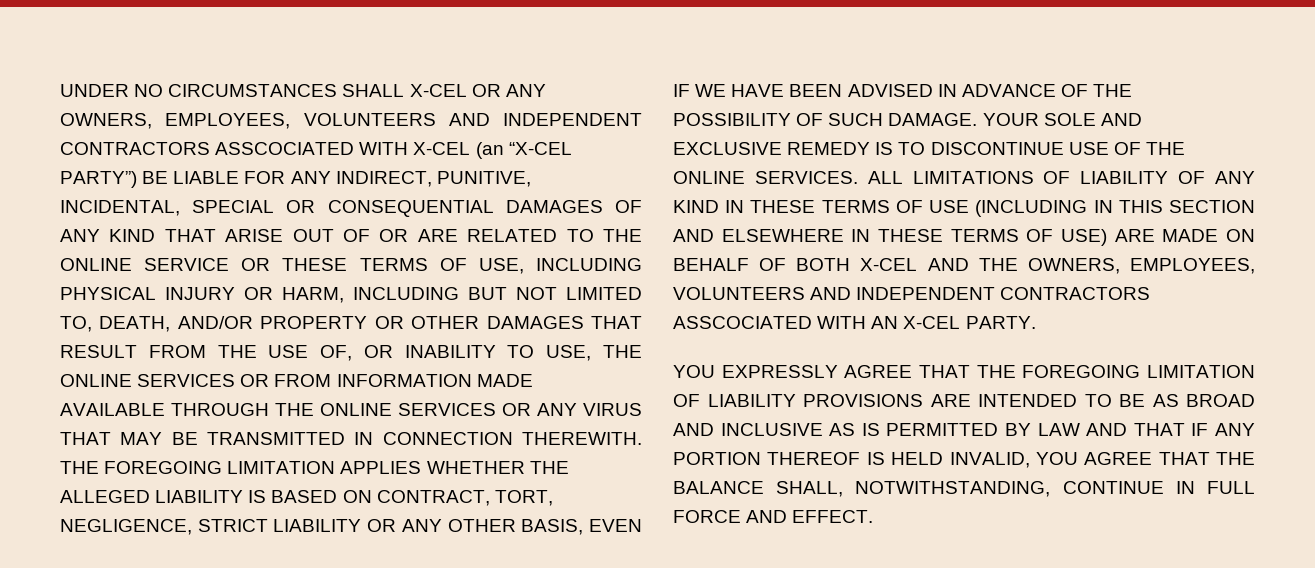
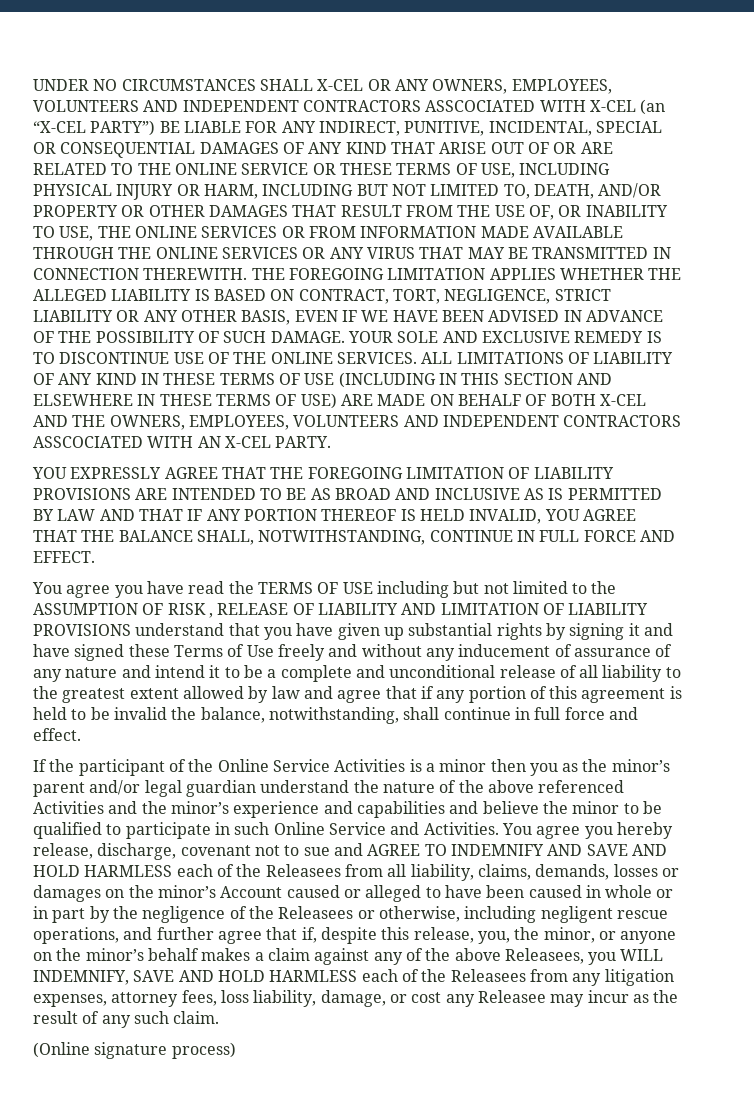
(874, 516) none -> [32,581,617,598] [33,603,649,618] [33,623,673,640] [33,644,673,661] [33,665,681,682] [33,686,682,703] [33,707,638,724] [33,728,81,741] [33,759,670,776] [33,780,625,797] [33,801,662,818] [33,822,673,839] [33,843,667,860] [33,864,679,881] [33,885,674,902] [33,906,668,923] [33,927,677,944] [33,948,664,965] [33,969,674,986] [33,990,679,1007] [33,1011,220,1028] [33,1042,236,1059] // You agree you have read the TERMS OF USE including but not limited to the ASSUMPTION OF RISK , RELEASE OF LIABILITY AND LIMITATION OF LIABILITY PROVISIONS understand that you have given up substantial rights by signing it and have signed these Terms of Use freely and without any inducement of assurance of any nature and intend it to be a complete and unconditional release of all liability to the greatest extent allowed by law and agree that if any portion of this agreement is held to be invalid the balance, notwithstanding, shall continue in full force and effect. // If the participant of the Online Service Activities is a minor then you as the minor’s parent and/or legal guardian understand the nature of the above referenced Activities and the minor’s experience and capabilities and believe the minor to be qualified to participate in such Online Service and Activities. You agree you hereby release, discharge, covenant not to sue and AGREE TO INDEMNIFY AND SAVE AND HOLD HARMLESS each of the Releasees from all liability, claims, demands, losses or damages on the minor’s Account caused or alleged to have been caused in whole or in part by the negligence of the Releasees or otherwise, including negligent rescue operations, and further agree that if, despite this release, you, the minor, or anyone on the minor’s behalf makes a claim against any of the above Releasees, you WILL INDEMNIFY, SAVE AND HOLD HARMLESS each of the Releasees from any litigation expenses, attorney fees, loss liability, damage, or cost any Releasee may incur as the result of any such claim. // (Online signature process)

